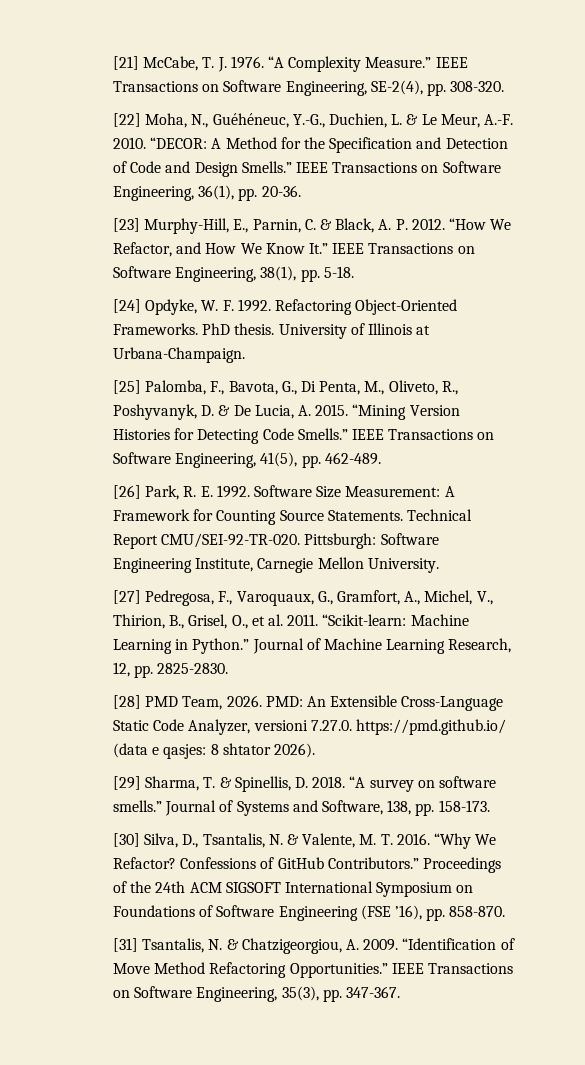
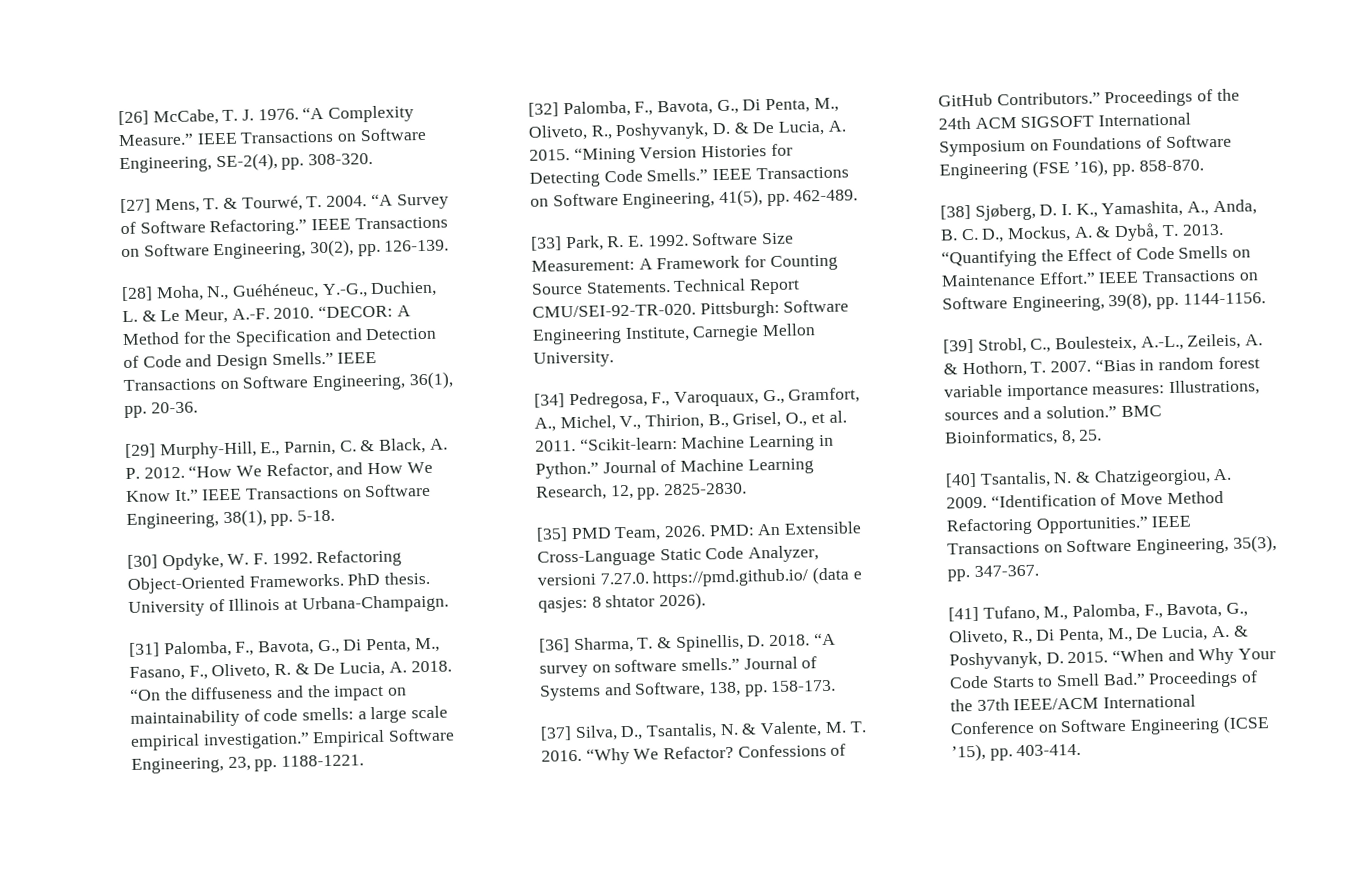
[113,56,140,70] [21] -> [117,110,149,126] [26]
[113,113,142,127] [22] -> [119,193,449,214] [119,216,448,237] [120,239,450,260] [120,286,153,302] [27] Mens, T. & Tourwé, T. 2004. “A Survey of Software Refactoring.” IEEE Transactions on Software Engineering, 30(2), pp. 126-139. // [28]
[113,218,141,232] [23] -> [124,443,156,459] [29]
[113,299,142,313] [24] -> [126,554,158,570] [30]
[113,380,142,394] [25] -> [128,637,440,658] [128,660,452,681] [128,684,408,701] [129,705,449,728] [129,728,456,751] [130,754,365,774] [527,102,559,117] [31] Palomba, F., Bavota, G., Di Penta, M., Fasano, F., Oliveto, R. & De Lucia, A. 2018. “On the diffuseness and the impact on maintainability of code smells: a large scale empirical investigation.” Empirical Software Engineering, 23, pp. 1188-1221. // [32]
[113,485,142,499] [26] -> [529,236,562,251] [33]
[113,590,142,604] [27] -> [533,393,565,408] [34]
[113,695,142,709] [28] -> [535,527,568,542] [35]
[113,776,142,790] [29] -> [538,638,570,653] [36]
[113,833,141,847] [30] -> [539,726,572,741] [37]
[113,938,139,952] [31] -> [939,199,1257,221] [939,223,1224,243] [940,245,1252,268] [940,269,1259,287] [941,292,1266,313] [942,333,1264,354] [942,356,1260,378] [943,379,1261,401] [943,405,1162,421] [943,429,1103,447] [944,472,977,488] [38] Sjøberg, D. I. K., Yamashita, A., Anda, B. C. D., Mockus, A. & Dybå, T. 2013. “Quantifying the Effect of Code Smells on Maintenance Effort.” IEEE Transactions on Software Engineering, 39(8), pp. 1144-1156. // [39] Strobl, C., Boulesteix, A.-L., Zeileis, A. & Hothorn, T. 2007. “Bias in random forest variable importance measures: Illustrations, sources and a solution.” BMC Bioinformatics, 8, 25. // [40]
(401, 992) none -> [947,602,1249,622] [947,625,1249,646] [948,647,1277,670] [948,670,1259,689] [949,694,1197,712] [949,715,1270,735] [950,743,1082,762] // [41] Tufano, M., Palomba, F., Bavota, G., Oliveto, R., Di Penta, M., De Lucia, A. & Poshyvanyk, D. 2015. “When and Why Your Code Starts to Smell Bad.” Proceedings of the 37th IEEE/ACM International Conference on Software Engineering (ICSE ’15), pp. 403-414.

